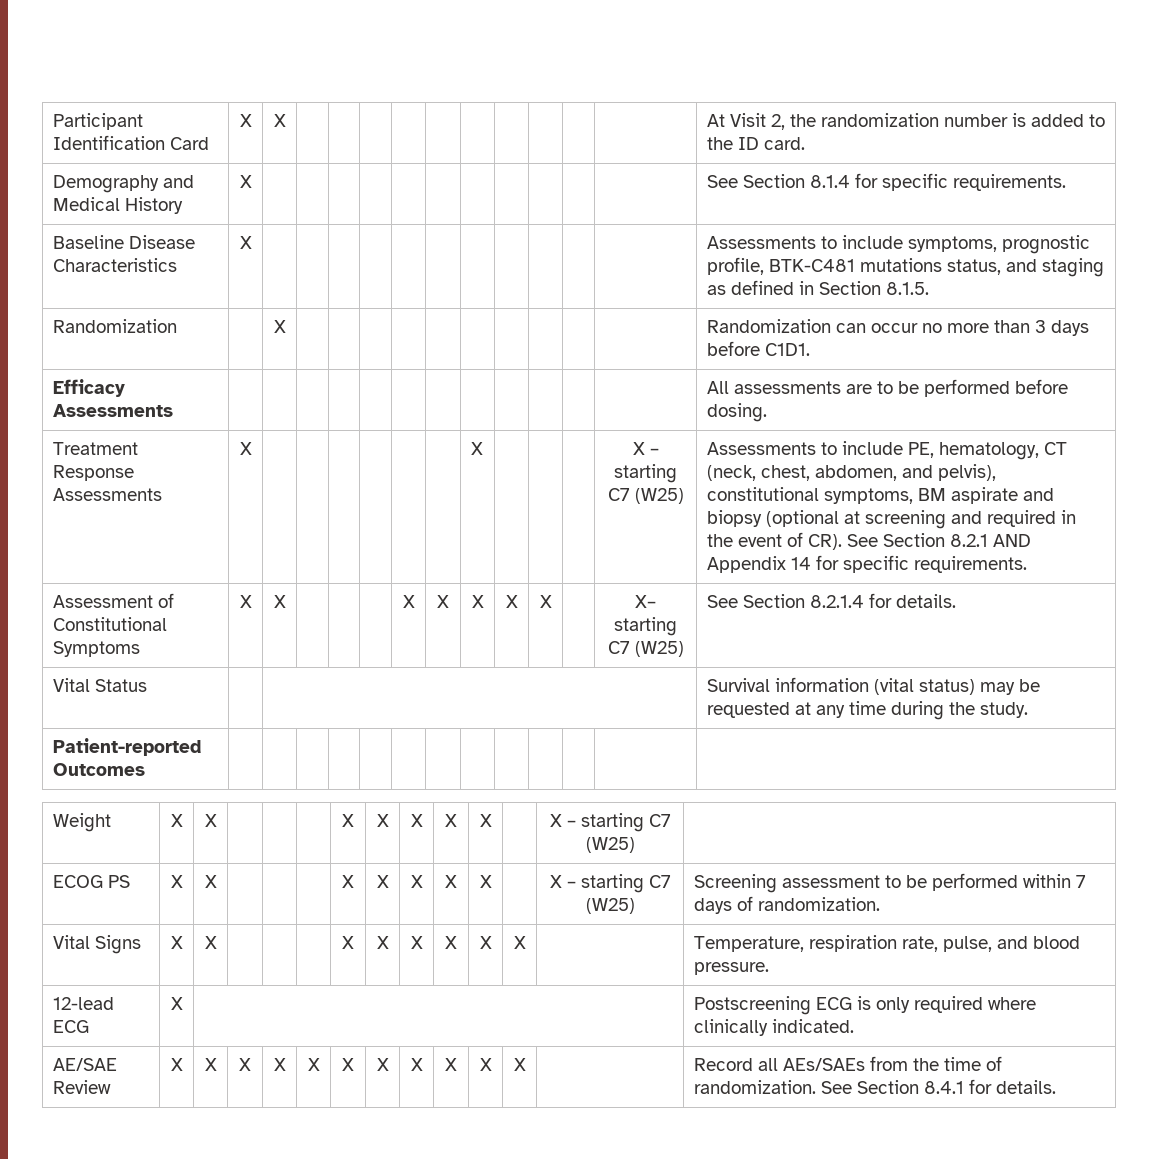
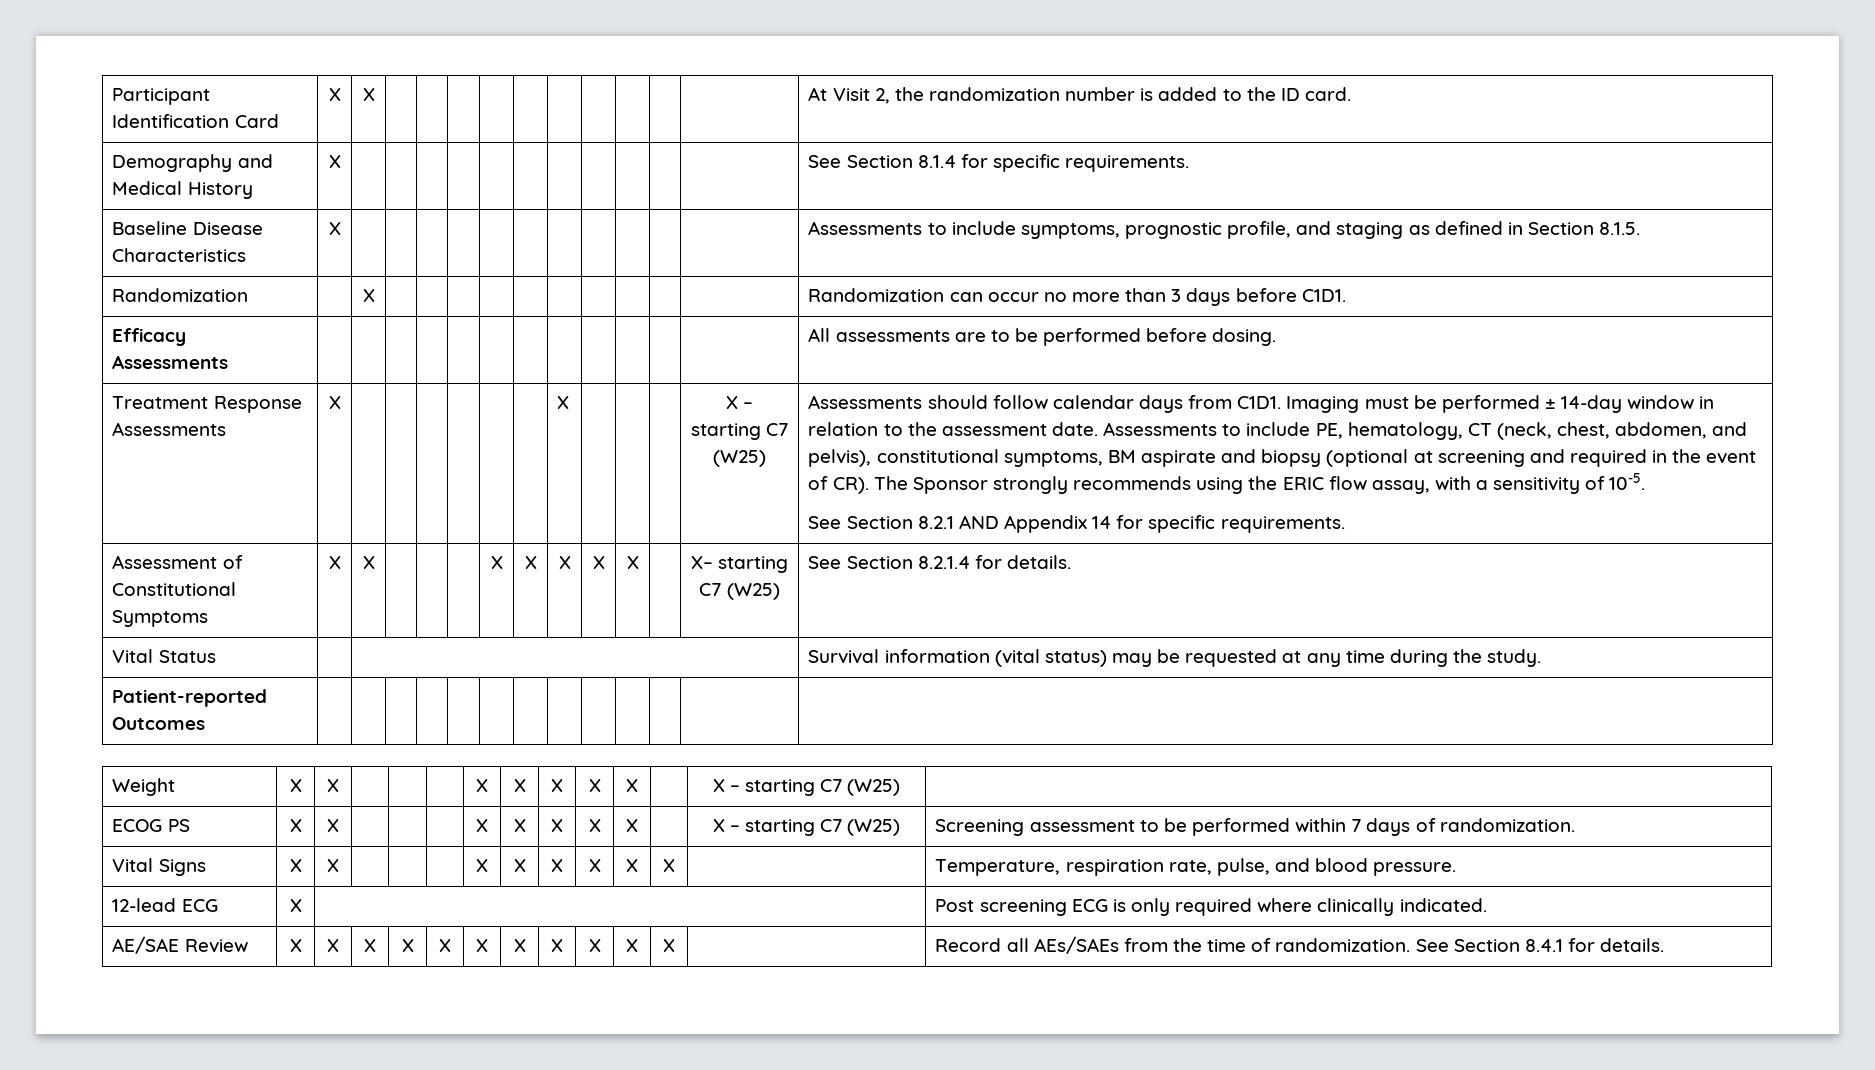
[768,258,1001,275] BTK-C481 mutations status, -> (1292, 230) none
(816, 448) none -> [927,395,1715,413] [808,422,1218,436] should follow calendar days from C1D1. Imaging must be performed ± 14-day window in relation to the assessment date. Assessments
(842, 542) none -> [873,473,1646,494] The Sponsor strongly recommends using the ERIC flow assay, with a sensitivity of 10-5. //
[693,996,811,1015] Postscreening -> [935,899,1067,916] Post screening

